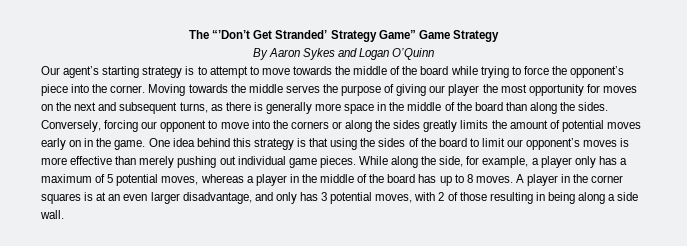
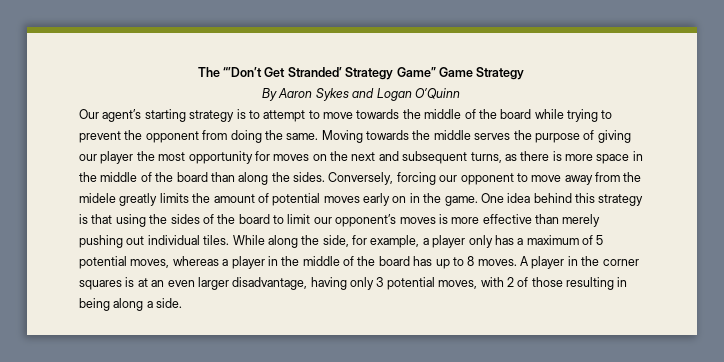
[523,66,625,78] [41,84,146,96] force the opponent’s piece into the corner. -> [79,130,319,143] prevent the opponent from doing the same.
[265,102,312,114] generally -> (562, 156) none
[251,120,421,132] into the corners or along the sides -> [564,172,642,185] [79,193,116,203] away from the midele
[288,156,356,168] game pieces. -> [203,235,230,245] tiles.
[254,192,318,204] and only has -> [310,277,374,290] having only
[617,192,639,201] [40,210,64,219] side wall. -> [156,298,183,308] side.

